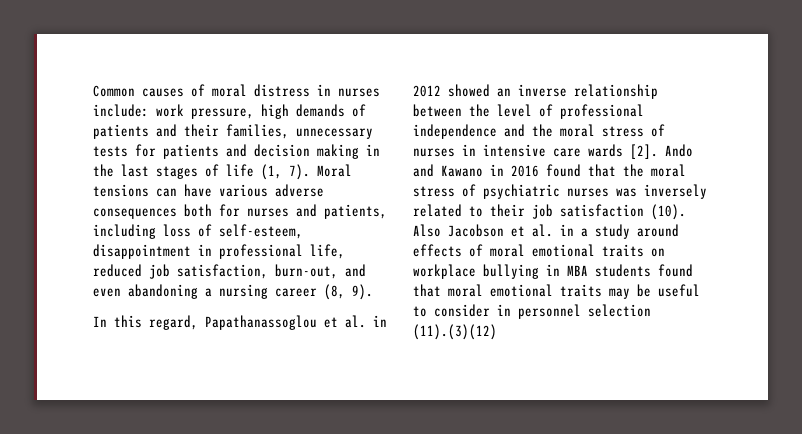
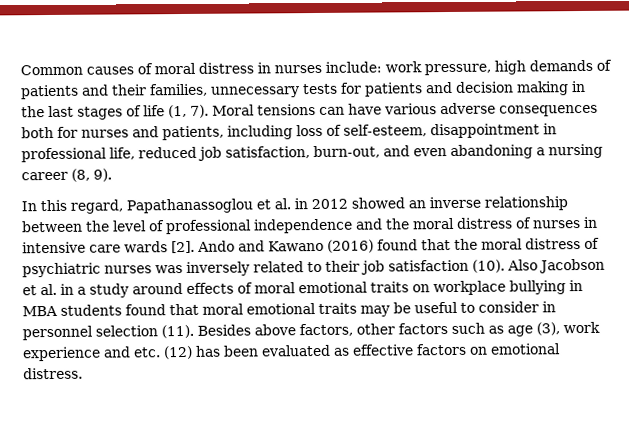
[602,126,644,137] stress -> [456,217,513,229] distress
[490,164,539,177] in 2016 -> [327,239,374,253] (2016)
[413,186,455,197] stress -> [525,238,581,250] distress
[413,324,497,340] (11).(3)(12) -> [161,321,600,339] [22,343,561,362] [23,367,83,380] (11). Besides above factors, other factors such as age (3), work experience and etc. (12) has been evaluated as effective factors on emotional distress.

